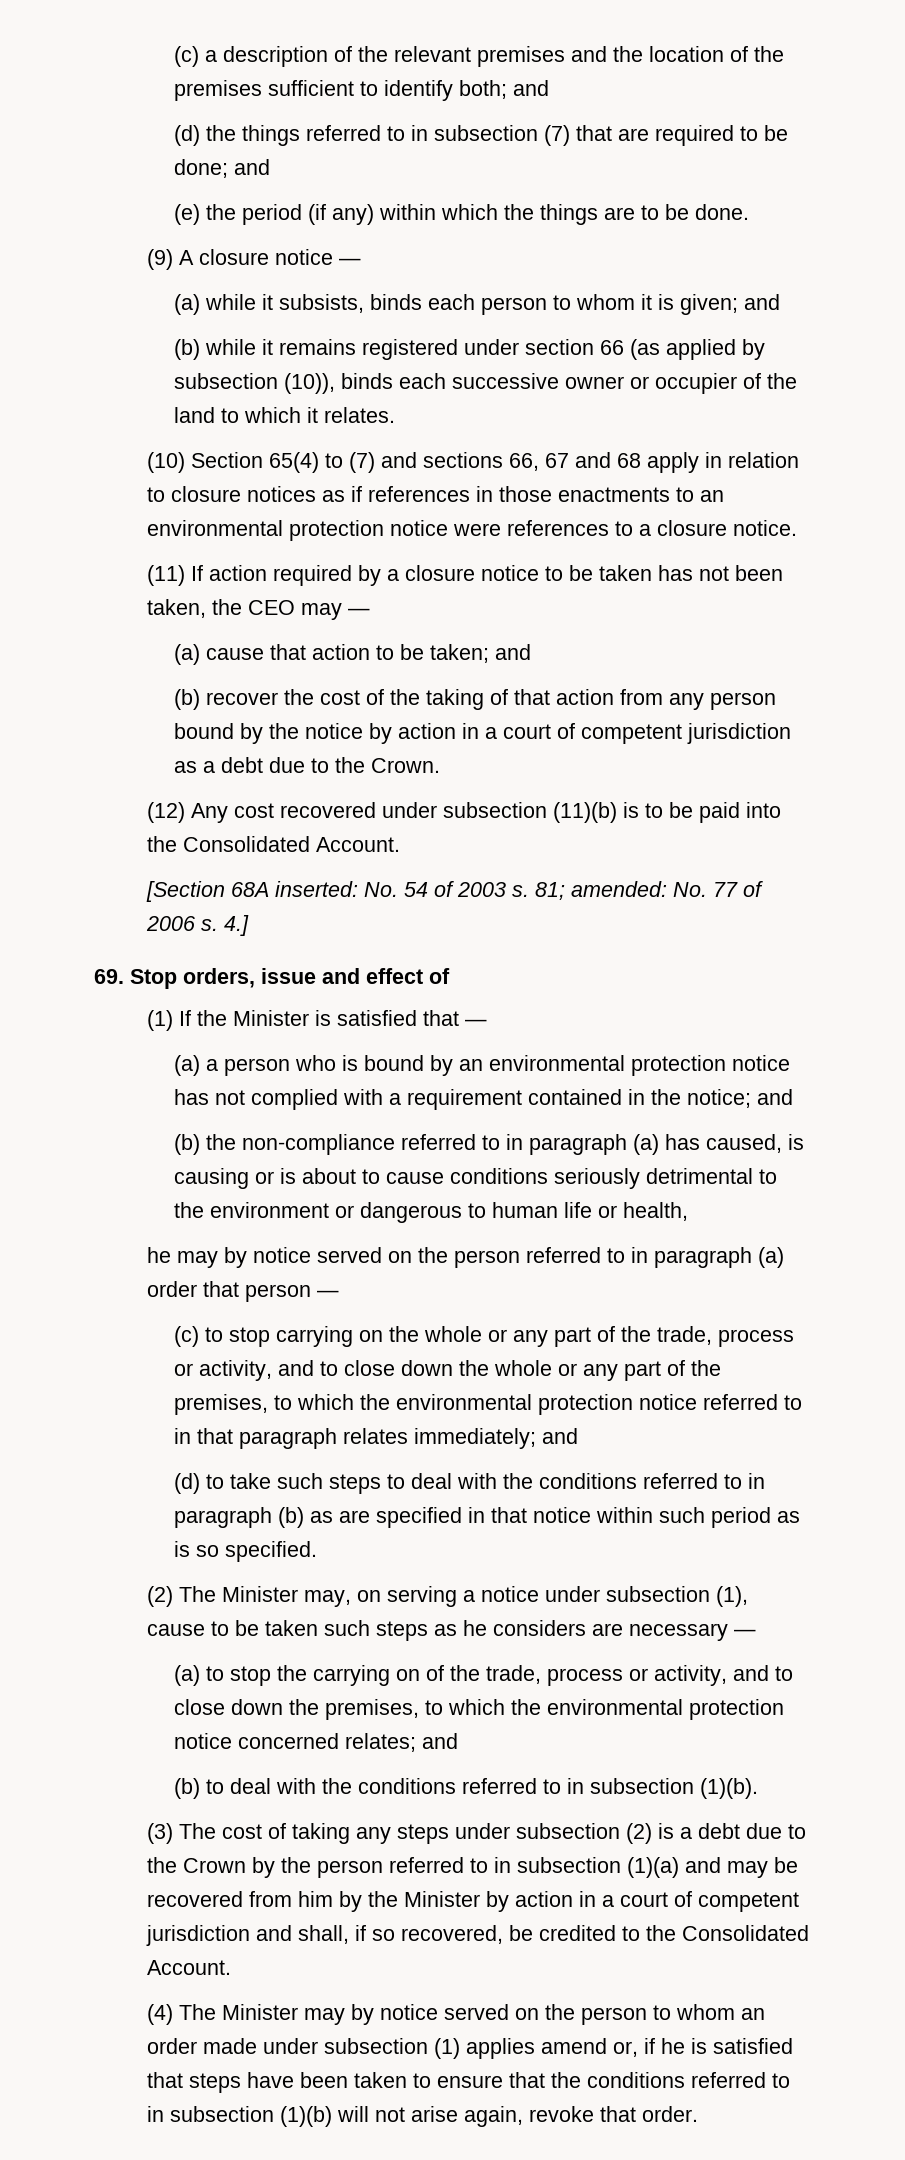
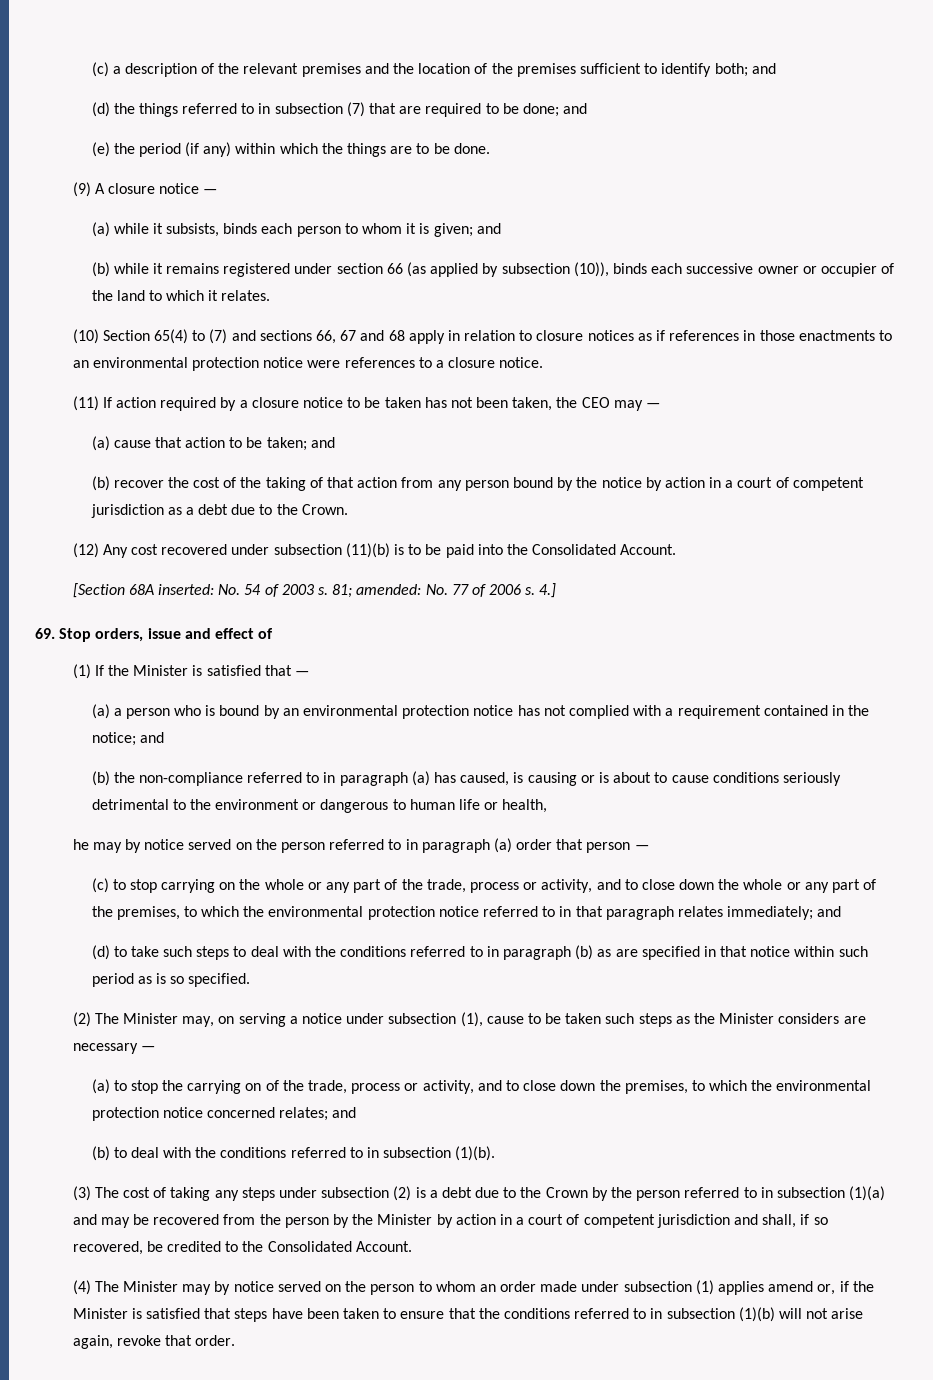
[463,1620,488,1636] he -> [694,1013,775,1024] the Minister
[298,1891,334,1907] him -> [259,1214,329,1228] the person
[661,2038,686,2054] he -> [852,1281,874,1292] [72,1308,128,1319] the Minister

